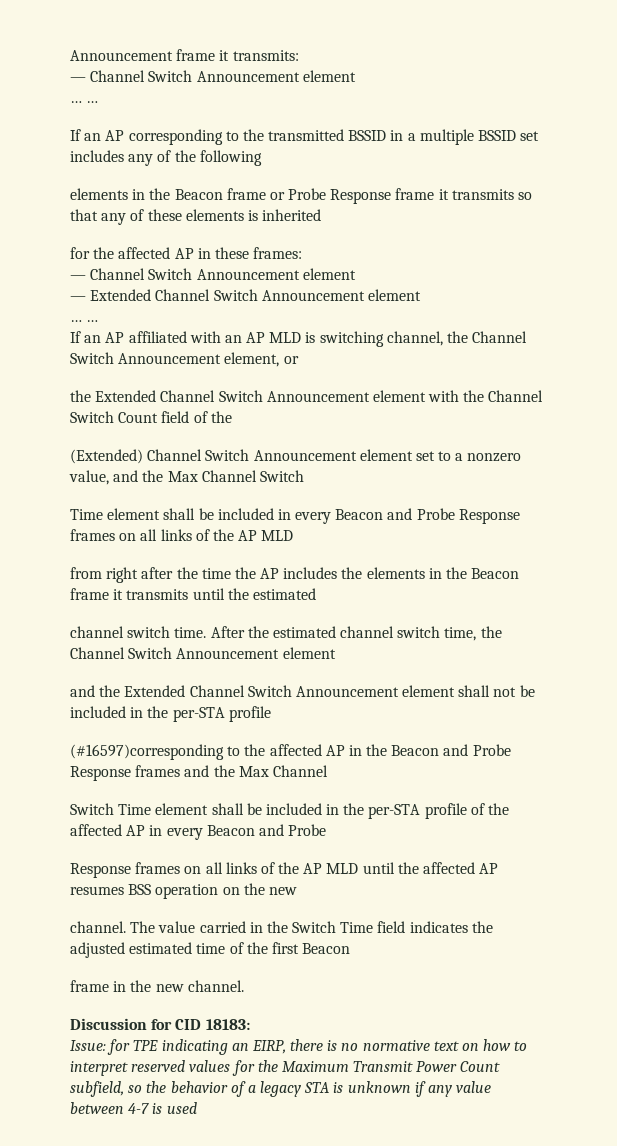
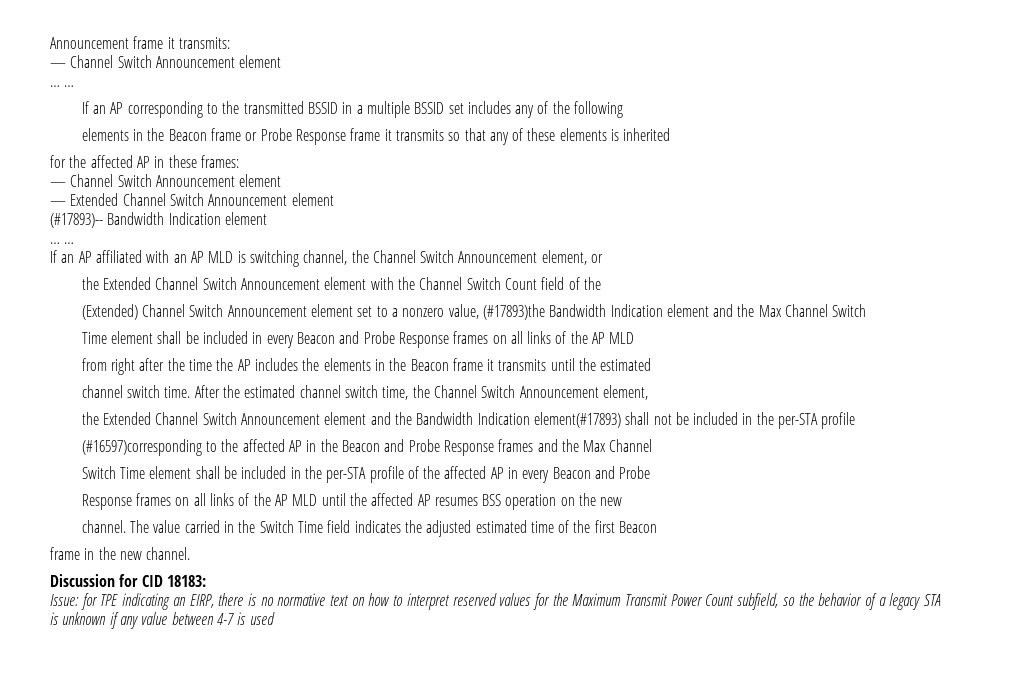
(421, 295) none -> [50,212,267,228] // (#17893)-- Bandwidth Indication element
(109, 477) none -> [482,304,709,320] (#17893)the Bandwidth Indication element
[282,647,336,659] [70,685,456,697] element // and the Extended Channel Switch Announcement element -> [602,385,648,400] [81,412,621,428] element, // the Extended Channel Switch Announcement element and the Bandwidth Indication element(#17893)

